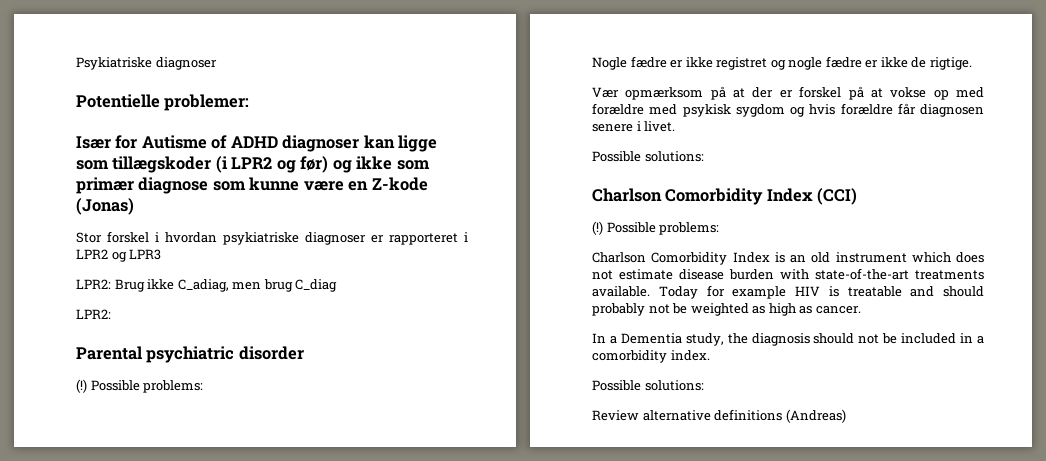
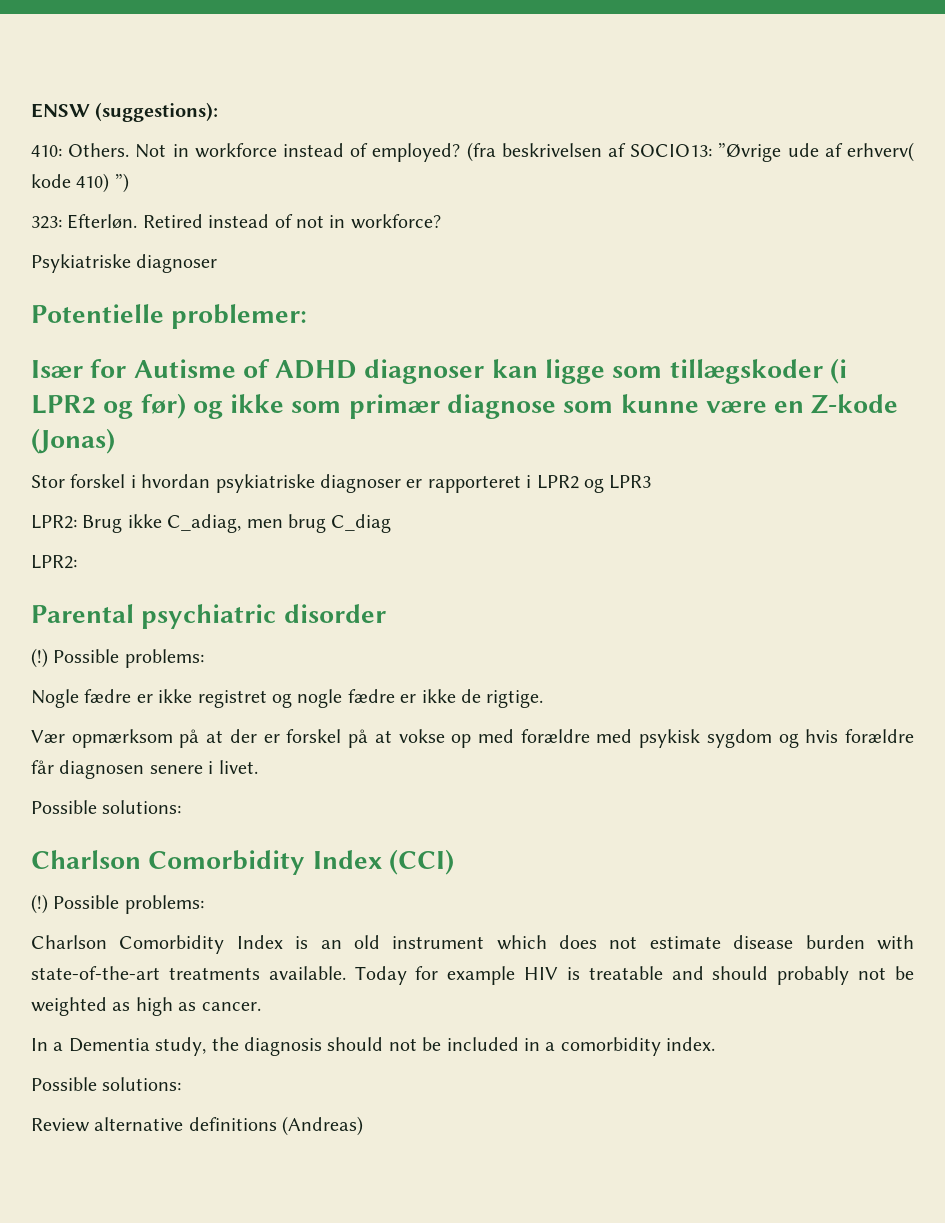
(76, 63) none -> [31,102,219,122] [31,142,915,162] [31,173,129,193] [31,214,441,229] ENSW (suggestions): // 410: Others. Not in workforce instead of employed? (fra beskrivelsen af SOCIO13: ”Øvrige ude af erhverv( kode 410) ”) // 323: Efterløn. Retired instead of not in workforce? //

